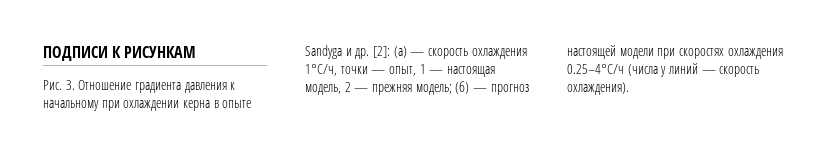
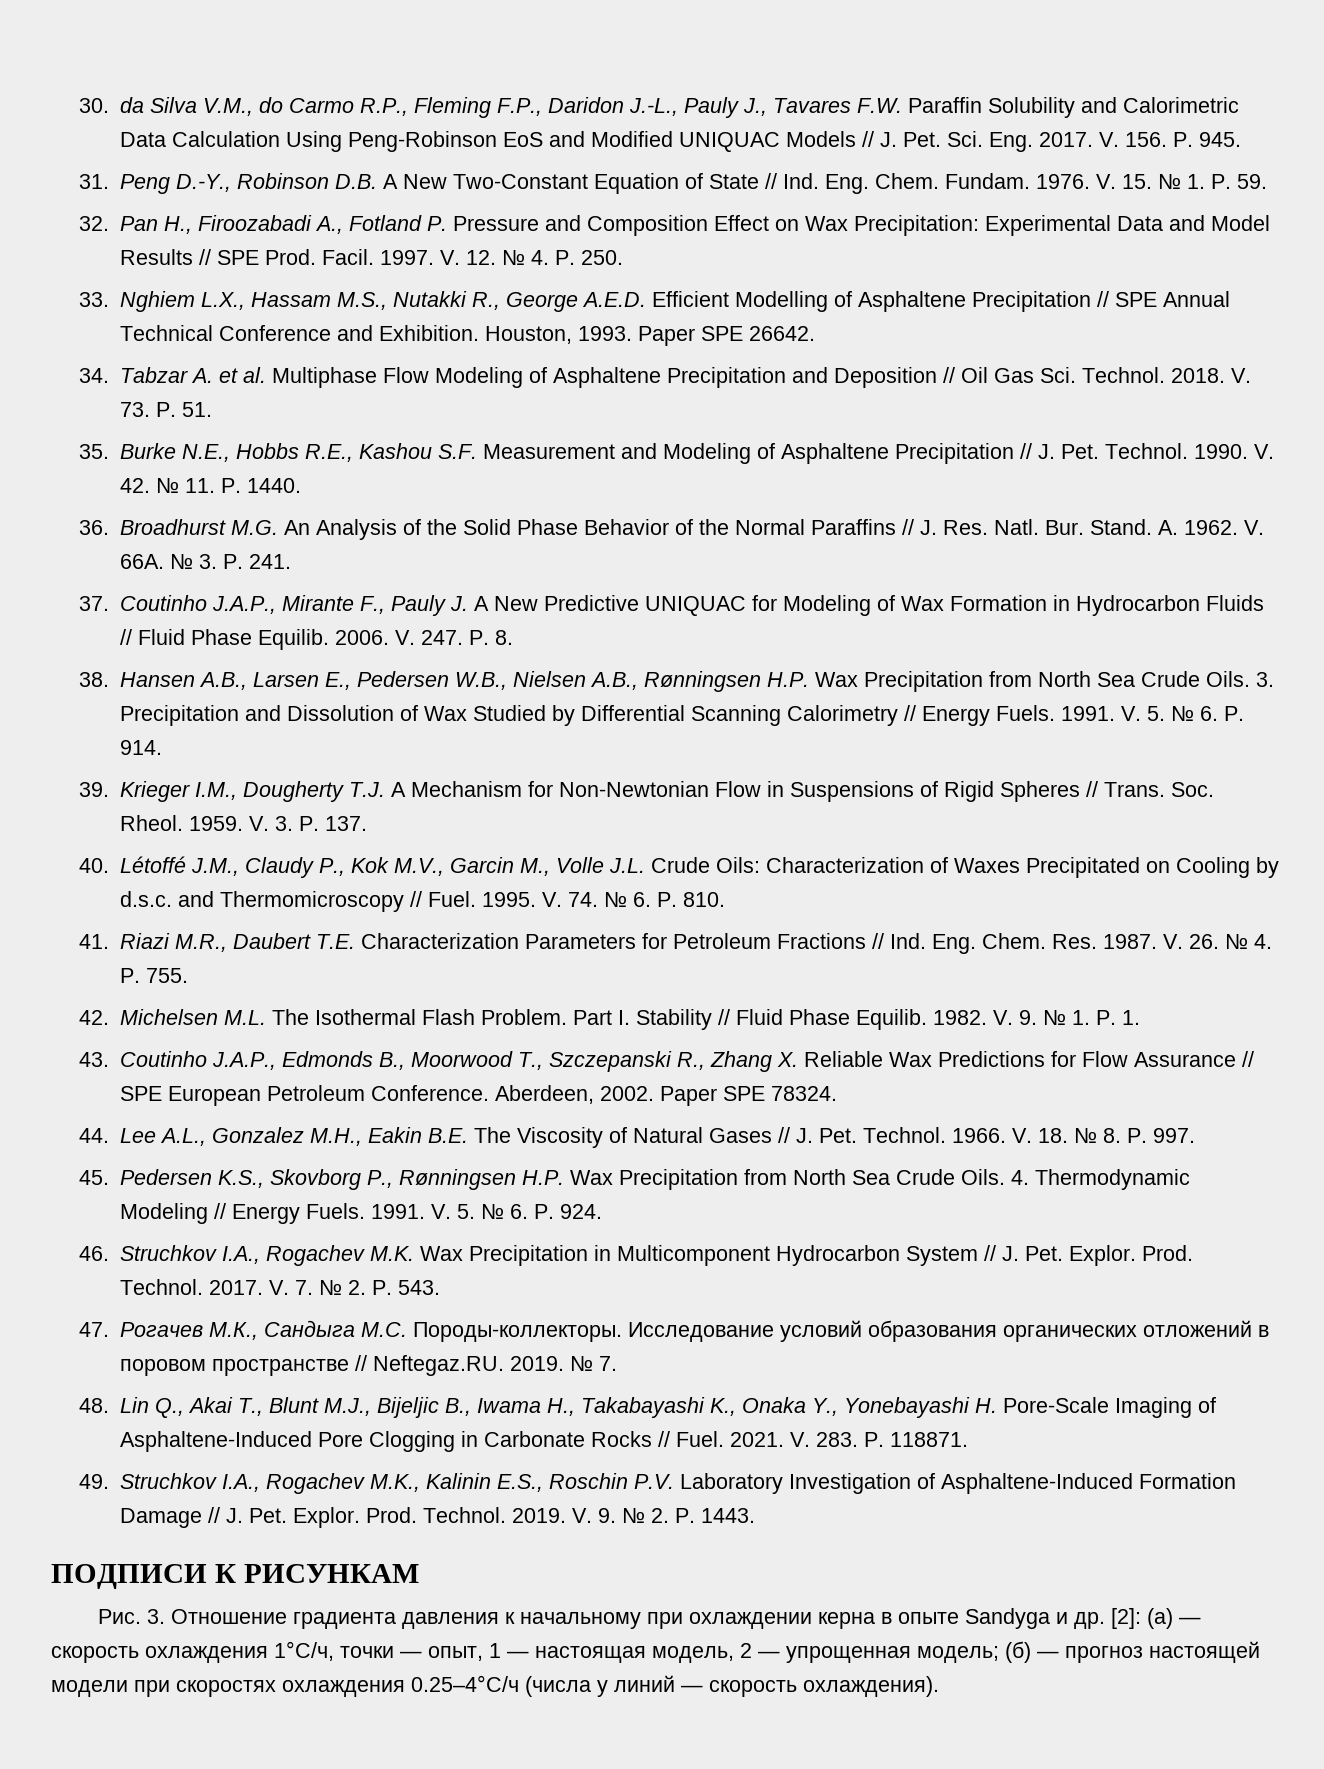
(43, 53) none -> [79,97,1239,118] [119,131,1241,152] [79,173,1267,194] [79,215,1270,236] [119,249,623,265] [79,291,1230,312] [119,325,815,346] [79,367,1251,388] [119,402,212,417] [79,443,1274,464] [119,478,301,493] [79,519,1264,540] [119,554,291,569] [79,595,1264,616] [119,629,513,650] [79,671,1274,692] [119,705,1244,726] [119,740,162,755] [79,781,1214,802] [119,815,367,831] [79,856,1279,878] [119,891,725,912] [79,933,1272,954] [119,968,188,983] [79,1009,1140,1030] [79,1051,1254,1072] [119,1085,837,1106] [79,1127,1195,1148] [79,1169,1190,1190] [119,1203,602,1224] [79,1245,1193,1266] [119,1279,440,1295] [79,1320,1269,1342] [119,1355,617,1376] [79,1397,1216,1418] [119,1431,968,1452] [79,1473,1236,1494] [119,1507,755,1528] 30. da Silva V.M., do Carmo R.P., Fleming F.P., Daridon J.-L., Pauly J., Tavares F.W. Paraffin Solubility and Calorimetric Data Calculation Using Peng-Robinson EoS and Modified UNIQUAC Models // J. Pet. Sci. Eng. 2017. V. 156. P. 945. // 31. Peng D.-Y., Robinson D.B. A New Two-Constant Equation of State // Ind. Eng. Chem. Fundam. 1976. V. 15. № 1. P. 59. // 32. Pan H., Firoozabadi A., Fotland P. Pressure and Composition Effect on Wax Precipitation: Experimental Data and Model Results // SPE Prod. Facil. 1997. V. 12. № 4. P. 250. // 33. Nghiem L.X., Hassam M.S., Nutakki R., George A.E.D. Efficient Modelling of Asphaltene Precipitation // SPE Annual Technical Conference and Exhibition. Houston, 1993. Paper SPE 26642. // 34. Tabzar A. et al. Multiphase Flow Modeling of Asphaltene Precipitation and Deposition // Oil Gas Sci. Technol. 2018. V. 73. P. 51. // 35. Burke N.E., Hobbs R.E., Kashou S.F. Measurement and Modeling of Asphaltene Precipitation // J. Pet. Technol. 1990. V. 42. № 11. P. 1440. // 36. Broadhurst M.G. An Analysis of the Solid Phase Behavior of the Normal Paraffins // J. Res. Natl. Bur. Stand. A. 1962. V. 66A. № 3. P. 241. // 37. Coutinho J.A.P., Mirante F., Pauly J. A New Predictive UNIQUAC for Modeling of Wax Formation in Hydrocarbon Fluids // Fluid Phase Equilib. 2006. V. 247. P. 8. // 38. Hansen A.B., Larsen E., Pedersen W.B., Nielsen A.B., Rønningsen H.P. Wax Precipitation from North Sea Crude Oils. 3. Precipitation and Dissolution of Wax Studied by Differential Scanning Calorimetry // Energy Fuels. 1991. V. 5. № 6. P. 914. // 39. Krieger I.M., Dougherty T.J. A Mechanism for Non-Newtonian Flow in Suspensions of Rigid Spheres // Trans. Soc. Rheol. 1959. V. 3. P. 137. // 40. Létoffé J.M., Claudy P., Kok M.V., Garcin M., Volle J.L. Crude Oils: Characterization of Waxes Precipitated on Cooling by d.s.c. and Thermomicroscopy // Fuel. 1995. V. 74. № 6. P. 810. // 41. Riazi M.R., Daubert T.E. Characterization Parameters for Petroleum Fractions // Ind. Eng. Chem. Res. 1987. V. 26. № 4. P. 755. // 42. Michelsen M.L. The Isothermal Flash Problem. Part I. Stability // Fluid Phase Equilib. 1982. V. 9. № 1. P. 1. // 43. Coutinho J.A.P., Edmonds B., Moorwood T., Szczepanski R., Zhang X. Reliable Wax Predictions for Flow Assurance // SPE European Petroleum Conference. Aberdeen, 2002. Paper SPE 78324. // 44. Lee A.L., Gonzalez M.H., Eakin B.E. The Viscosity of Natural Gases // J. Pet. Technol. 1966. V. 18. № 8. P. 997. // 45. Pedersen K.S., Skovborg P., Rønningsen H.P. Wax Precipitation from North Sea Crude Oils. 4. Thermodynamic Modeling // Energy Fuels. 1991. V. 5. № 6. P. 924. // 46. Struchkov I.A., Rogachev M.K. Wax Precipitation in Multicomponent Hydrocarbon System // J. Pet. Explor. Prod. Technol. 2017. V. 7. № 2. P. 543. // 47. Рогачев М.К., Сандыга М.С. Породы-коллекторы. Исследование условий образования органических отложений в поровом пространстве // Neftegaz.RU. 2019. № 7. // 48. Lin Q., Akai T., Blunt M.J., Bijeljic B., Iwama H., Takabayashi K., Onaka Y., Yonebayashi H. Pore-Scale Imaging of Asphaltene-Induced Pore Clogging in Carbonate Rocks // Fuel. 2021. V. 283. P. 118871. // 49. Struchkov I.A., Rogachev M.K., Kalinin E.S., Roschin P.V. Laboratory Investigation of Asphaltene-Induced Formation Damage // J. Pet. Explor. Prod. Technol. 2019. V. 9. № 2. P. 1443. //
[371,84,412,95] прежняя -> [786,1646,911,1663] упрощенная

